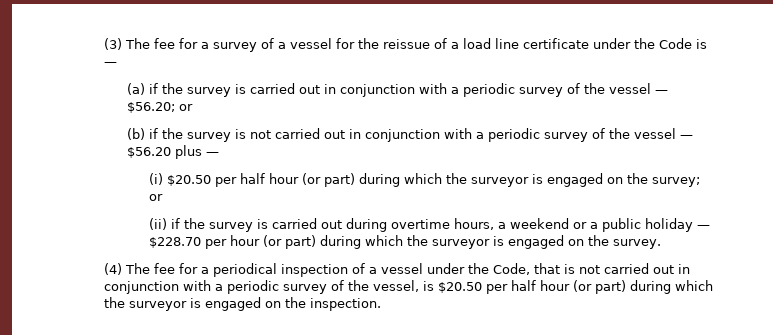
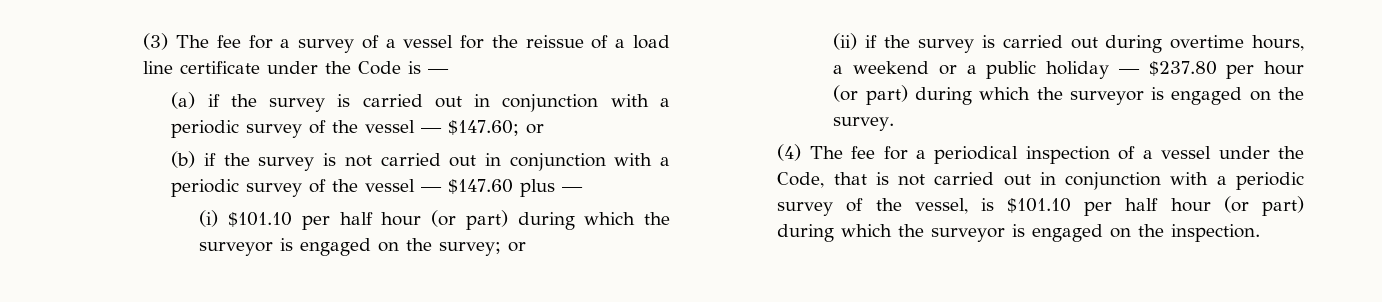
[126,102,175,113] $56.20; -> [448,120,520,136] $147.60;
[126,147,171,158] $56.20 -> [448,179,514,194] $147.60
[167,175,212,186] $20.50 -> [228,212,293,227] $101.10
[149,237,202,248] $228.70 -> [1148,61,1217,76] $237.80
[438,282,483,293] $20.50 -> [1007,198,1072,213] $101.10

